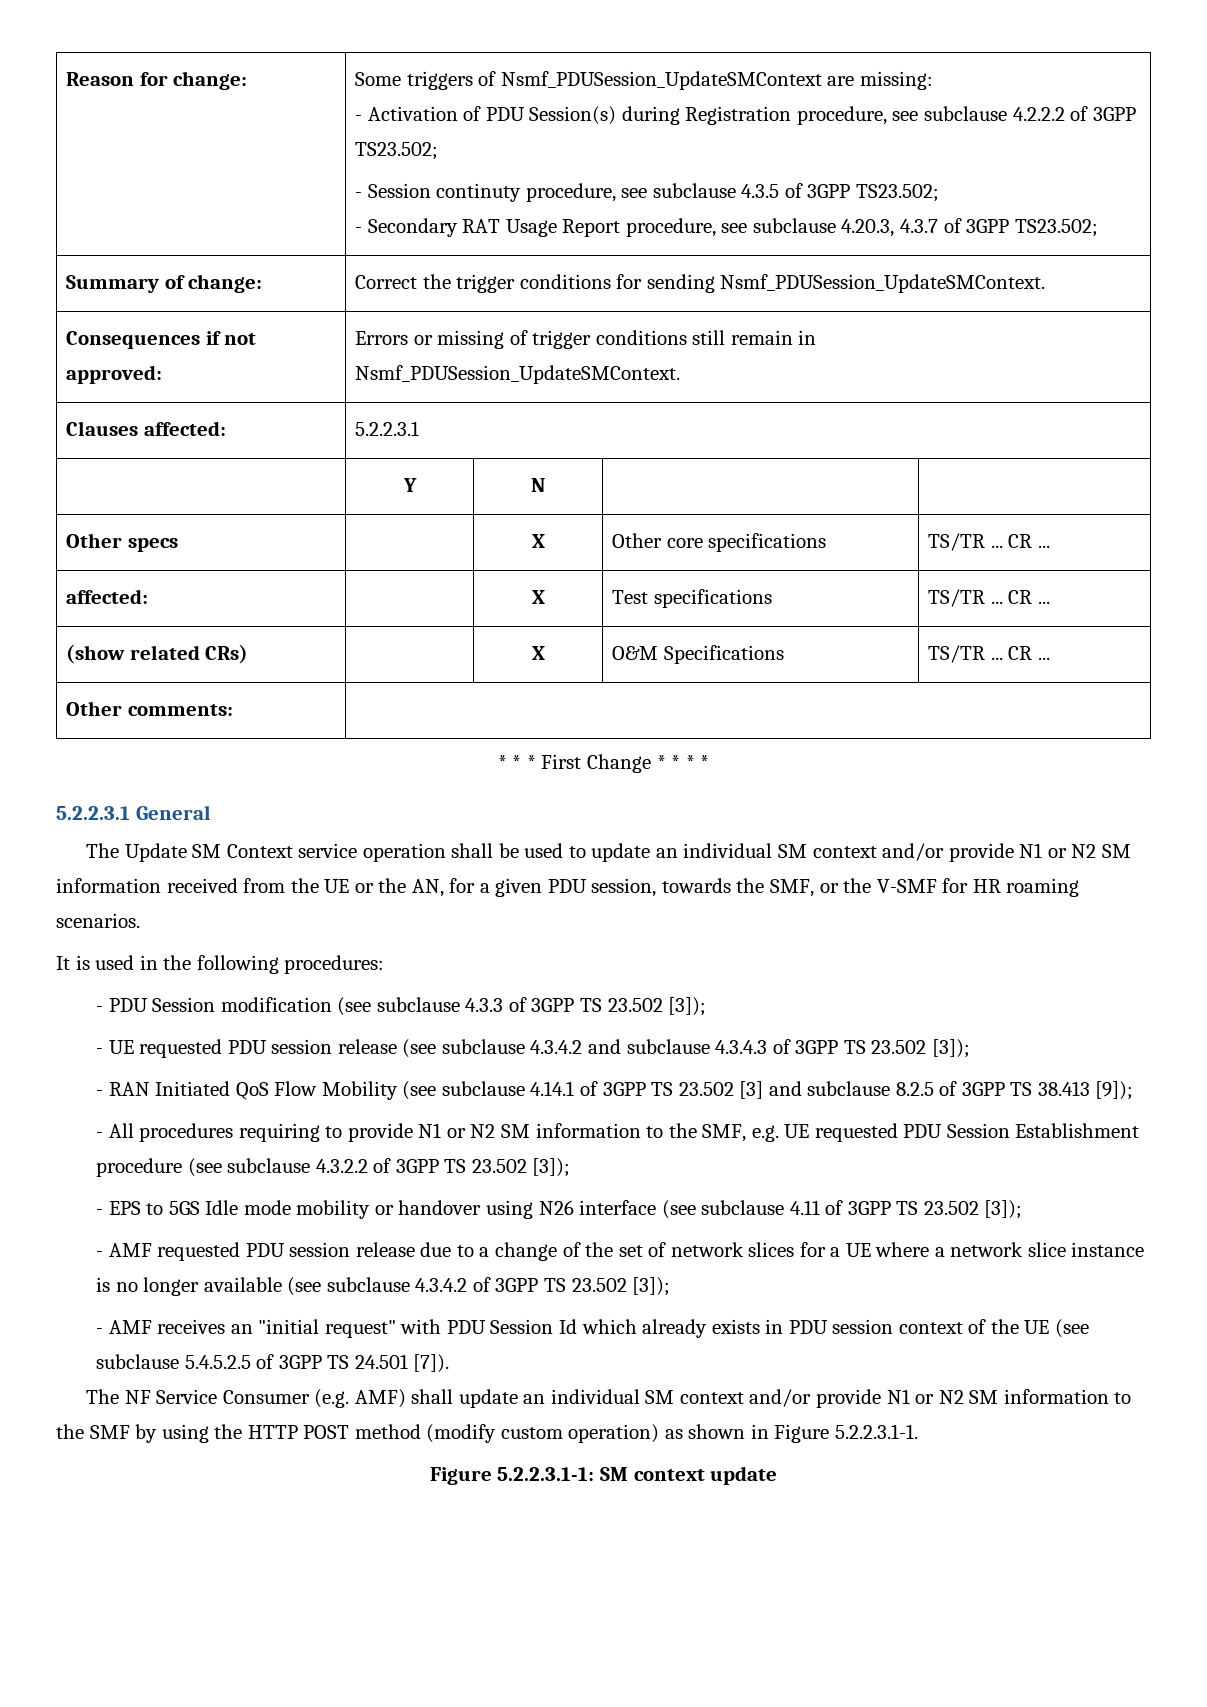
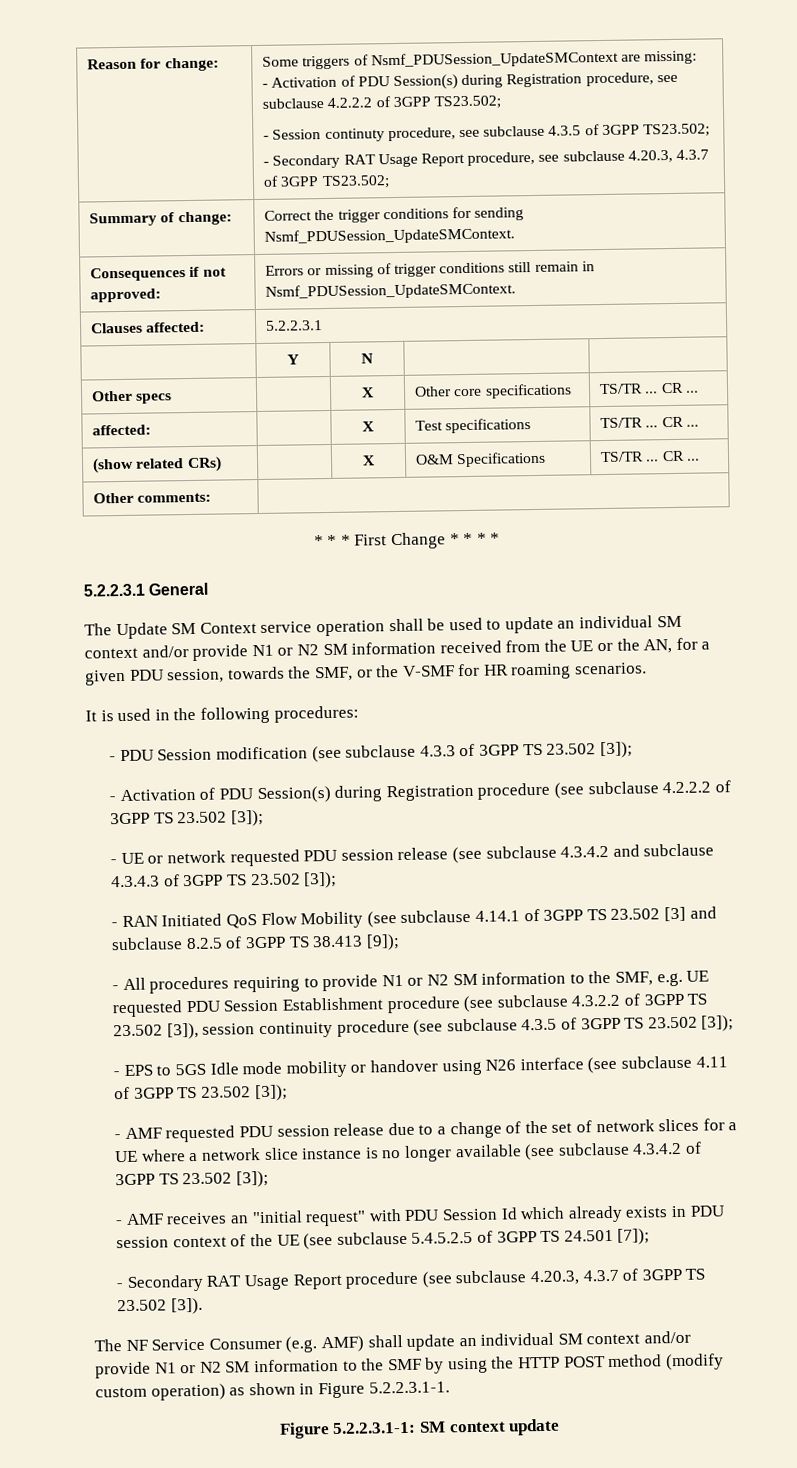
(707, 1006) none -> [109,780,731,804] [110,809,265,827] // - Activation of PDU Session(s) during Registration procedure (see subclause 4.2.2.2 of 3GPP TS 23.502 [3]);
(134, 1047) none -> [147,850,227,864] or network
(527, 1166) none -> [166,1016,698,1040] [3]), session continuity procedure (see subclause 4.3.5 of 3GPP TS 23.502
[413,1354,450,1373] [7]). -> [617,1228,651,1245] [116,1268,706,1292] [117,1297,203,1315] [7]); // - Secondary RAT Usage Report procedure (see subclause 4.20.3, 4.3.7 of 3GPP TS 23.502 [3]).

